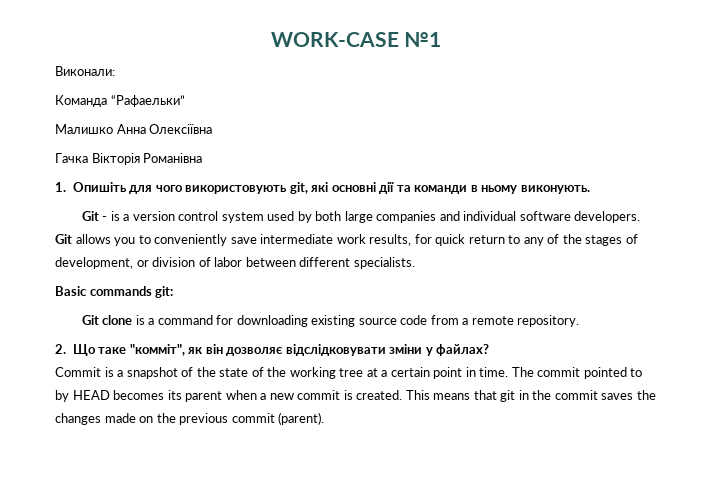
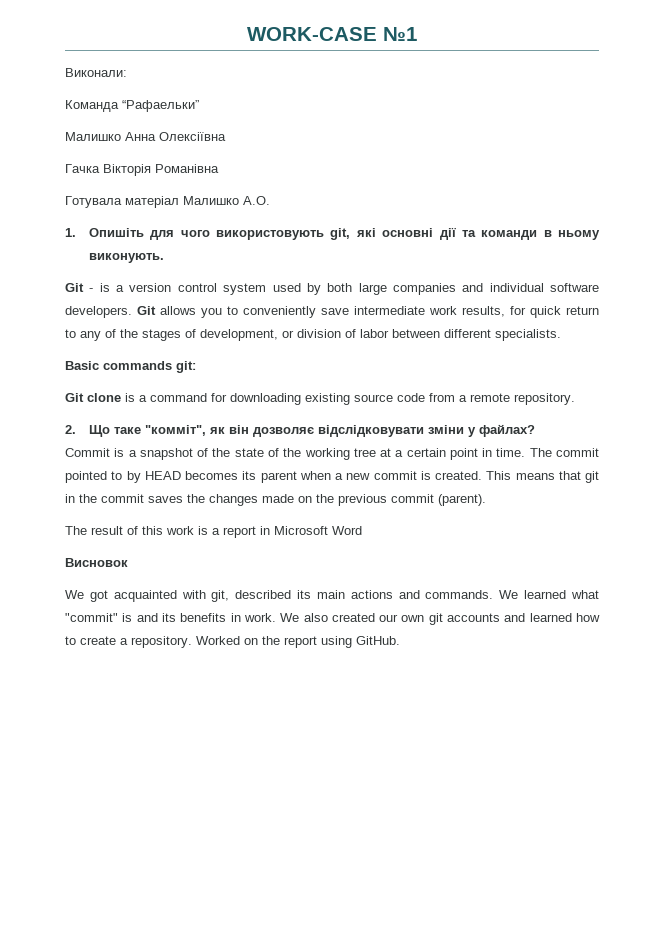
(203, 158) none -> [65,196,270,208] // Готувала матеріал Малишко А.О.
(325, 418) none -> [65,526,362,538] [65,558,128,567] [65,590,600,602] [65,613,600,625] [65,636,400,648] // The result of this work is a report in Microsoft Word // Висновок // We got acquainted with git, described its main actions and commands. We learned what "commit" is and its benefits in work. We also created our own git accounts and learned how to create a repository. Worked on the report using GitHub.

